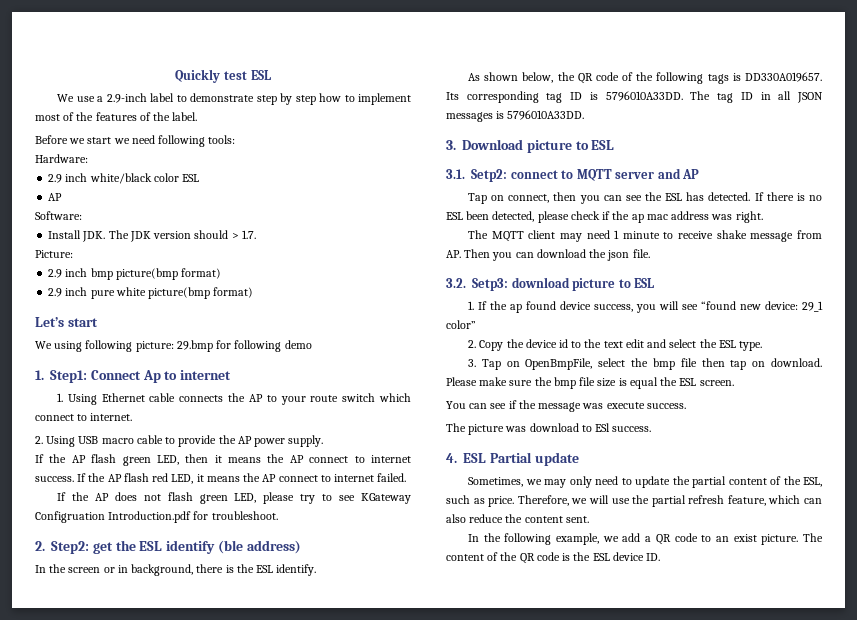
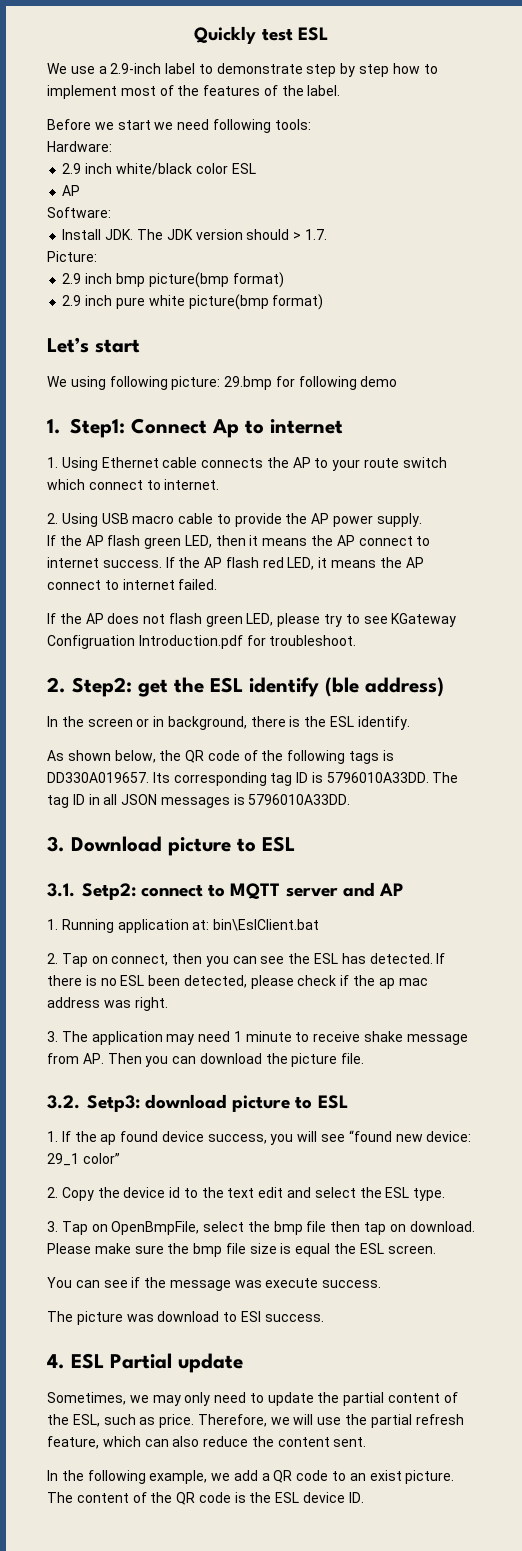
(700, 174) none -> [47,919,320,933] [47,953,58,964] 1. Running application at: bin\EslClient.bat // 2.
[468,230,556,242] The MQTT client -> [47,1031,163,1045] 3. The application
[607,250,630,261] json -> [291,1053,338,1067] picture

